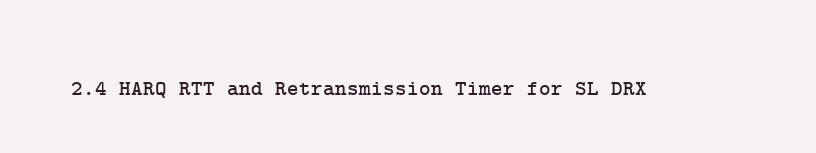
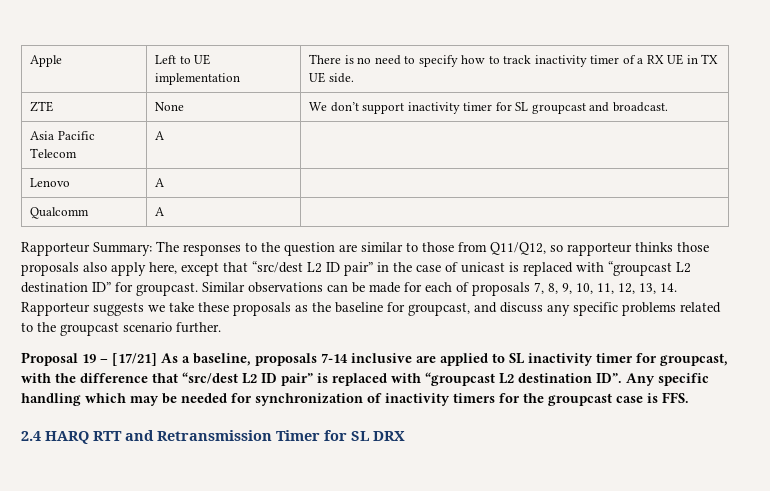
(71, 88) none -> [30,55,63,67] [155,54,211,65] [155,73,241,85] [309,54,719,67] [309,72,354,83] [30,101,54,112] [155,102,185,111] [309,102,668,114] [30,131,95,140] [30,148,78,158] [155,131,165,140] [30,178,71,187] [155,178,165,187] [30,207,90,219] [155,207,165,216] [21,241,709,256] [21,261,691,276] [21,282,677,296] [21,302,721,316] [21,322,221,336] [21,352,728,366] [21,372,709,386] [21,392,689,406] Apple | Left to UE implementation | There is no need to specify how to track inactivity timer of a RX UE in TX UE side. // ZTE | None | We don’t support inactivity timer for SL groupcast and broadcast. // Asia Pacific Telecom | A | // Lenovo | A | // Qualcomm | A | // Rapporteur Summary: The responses to the question are similar to those from Q11/Q12, so rapporteur thinks those proposals also apply here, except that “src/dest L2 ID pair” in the case of unicast is replaced with “groupcast L2 destination ID” for groupcast. Similar observations can be made for each of proposals 7, 8, 9, 10, 11, 12, 13, 14. Rapporteur suggests we take these proposals as the baseline for groupcast, and discuss any specific problems related to the groupcast scenario further. // Proposal 19 – [17/21] As a baseline, proposals 7-14 inclusive are applied to SL inactivity timer for groupcast, with the difference that “src/dest L2 ID pair” is replaced with “groupcast L2 destination ID”. Any specific handling which may be needed for synchronization of inactivity timers for the groupcast case is FFS. //

